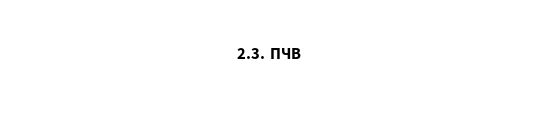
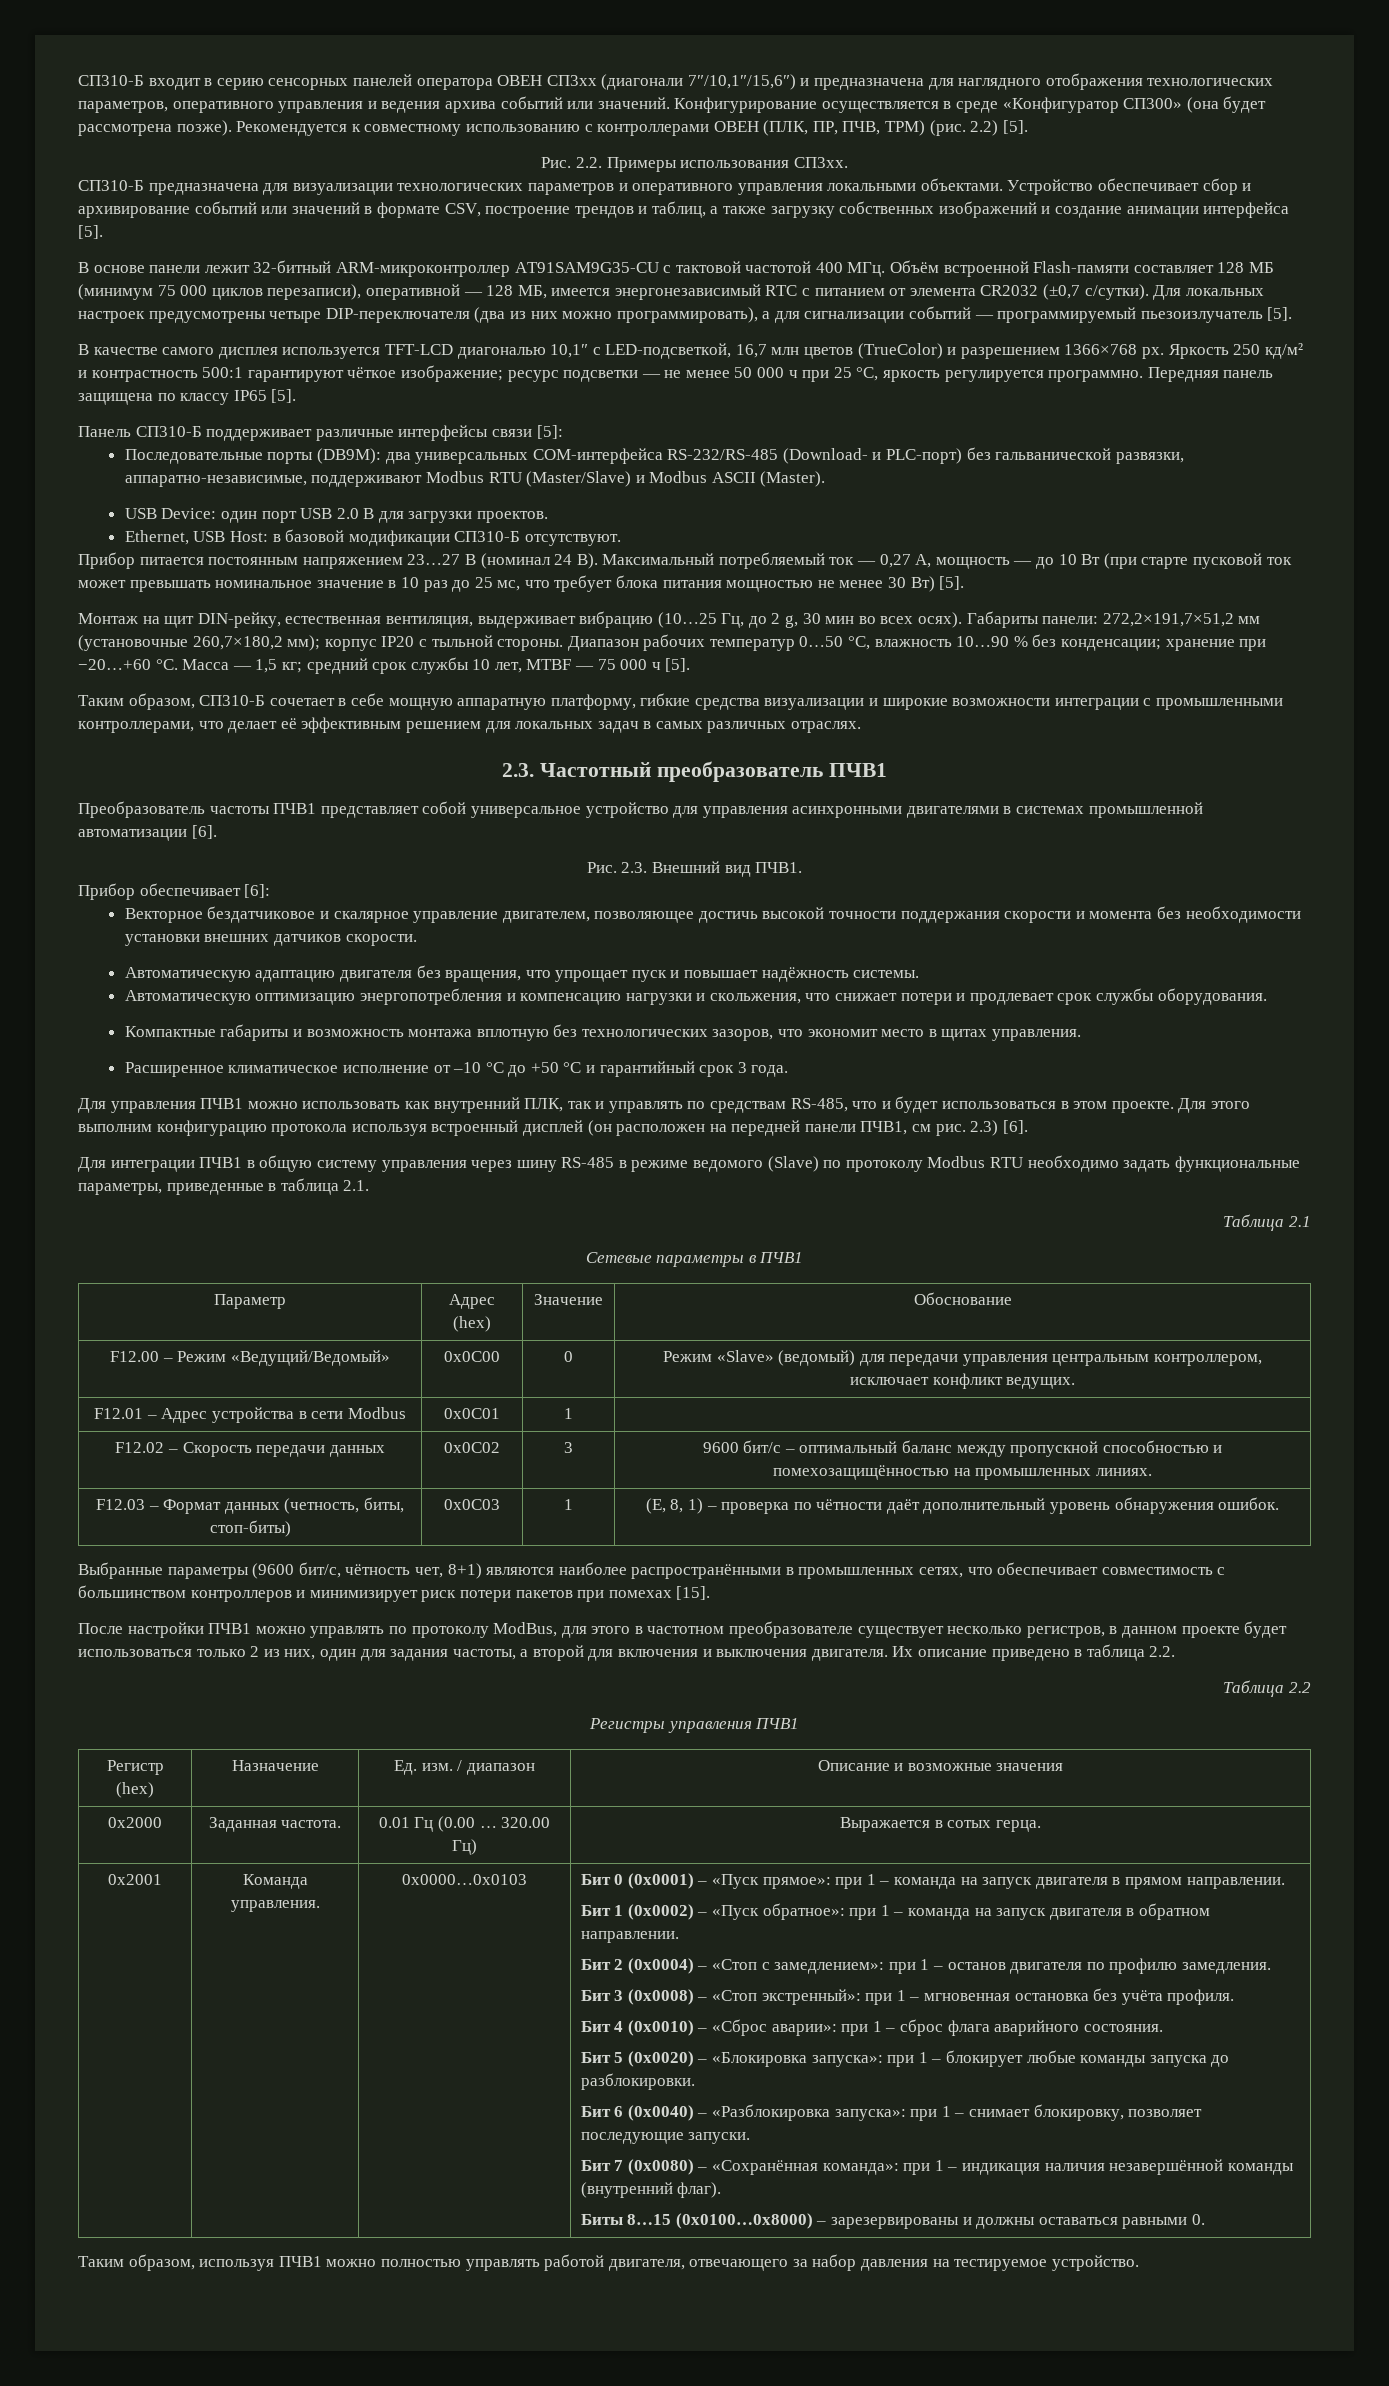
[237,48,301,59] 2.3. ПЧВ -> [78,73,1274,90] [78,96,1267,113] [78,120,1028,136] [541,157,848,172] [78,178,1252,195] [78,201,1290,218] [78,225,103,239] [78,260,1275,277] [78,284,1264,300] [78,306,1293,323] [78,343,1303,359] [78,365,1274,382] [78,389,297,405] [78,425,563,441] [124,447,1184,464] [124,471,826,487] [124,508,549,523] [124,529,621,546] [78,552,1292,569] [78,575,965,592] [78,611,1261,628] [78,634,1267,651] [78,657,691,674] [78,693,1284,710] [78,717,862,733] [502,761,887,782] [78,801,1203,818] [78,825,217,841] [586,861,803,877] [78,883,271,900] [124,906,1301,923] [124,934,417,946] [124,965,920,982] [124,988,1267,1005] [124,1024,1082,1041] [124,1061,789,1077] [78,1096,1250,1113] [78,1120,1028,1136] [78,1155,1300,1172] [78,1178,370,1195] [1223,1214,1311,1231] [585,1252,804,1267] [214,1294,286,1309] [449,1294,495,1309] [453,1316,491,1332] [534,1294,603,1305] [913,1292,1012,1305] [110,1350,390,1366] [444,1351,500,1362] [564,1351,573,1362] [662,1350,1263,1366] [849,1373,1076,1389] [94,1407,406,1423] [444,1408,500,1419] [564,1408,573,1419] [115,1442,385,1457] [444,1442,500,1453] [564,1442,573,1453] [702,1440,1223,1457] [773,1465,1152,1480] [96,1497,404,1514] [209,1520,291,1537] [444,1499,500,1510] [564,1499,573,1510] [645,1497,1280,1514] [78,1562,1226,1579] [78,1585,711,1602] [78,1621,1288,1638] [78,1644,1176,1661] [1223,1680,1311,1697] [588,1718,800,1733] [106,1760,164,1775] [116,1782,154,1798] [231,1760,319,1771] [394,1760,535,1775] [817,1760,1064,1771] [108,1817,162,1828] [208,1817,342,1832] [378,1816,551,1832] [452,1839,477,1855] [840,1817,1041,1832] [108,1874,162,1885] [242,1874,308,1889] [230,1900,320,1912] [402,1874,527,1885] [580,1873,1285,1889] [580,1903,1210,1920] [580,1931,679,1943] [580,1958,1271,1974] [580,1988,1235,2005] [580,2019,1163,2036] [580,2050,1230,2067] [580,2073,695,2090] [580,2104,1203,2121] [580,2132,751,2144] [580,2159,1294,2175] [580,2182,722,2198] [580,2213,1205,2229] [78,2254,1139,2271] СП310‑Б входит в серию сенсорных панелей оператора ОВЕН СП3хх (диагонали 7″/10,1″/15,6″) и предназначена для наглядного отображения технологических параметров, оперативного управления и ведения архива событий или значений. Конфигурирование осуществляется в среде «Конфигуратор СП300» (она будет рассмотрена позже). Рекомендуется к совместному использованию с контроллерами ОВЕН (ПЛК, ПР, ПЧВ, ТРМ) (рис. 2.2) [5]. // Рис. 2.2. Примеры использования СП3xx. // СП310‑Б предназначена для визуализации технологических параметров и оперативного управления локальными объектами. Устройство обеспечивает сбор и архивирование событий или значений в формате CSV, построение трендов и таблиц, а также загрузку собственных изображений и создание анимации интерфейса [5]. // В основе панели лежит 32‑битный ARM‑микроконтроллер AT91SAM9G35‑CU с тактовой частотой 400 МГц. Объём встроенной Flash‑памяти составляет 128 МБ (минимум 75 000 циклов перезаписи), оперативной — 128 МБ, имеется энергонезависимый RTC с питанием от элемента CR2032 (±0,7 с/сутки). Для локальных настроек предусмотрены четыре DIP‑переключателя (два из них можно программировать), а для сигнализации событий — программируемый пьезоизлучатель [5]. // В качестве самого дисплея используется TFT‑LCD диагональю 10,1″ с LED‑подсветкой, 16,7 млн цветов (TrueColor) и разрешением 1366×768 px. Яркость 250 кд/м² и контрастность 500:1 гарантируют чёткое изображение; ресурс подсветки — не менее 50 000 ч при 25 °C, яркость регулируется программно. Передняя панель защищена по классу IP65 [5]. // Панель СП310-Б поддерживает различные интерфейсы связи [5]: // Последовательные порты (DB9M): два универсальных COM‑интерфейса RS‑232/RS‑485 (Download‑ и PLC‑порт) без гальванической развязки, аппаратно-независимые, поддерживают Modbus RTU (Master/Slave) и Modbus ASCII (Master). // USB Device: один порт USB 2.0 B для загрузки проектов. // Ethernet, USB Host: в базовой модификации СП310‑Б отсутствуют. // Прибор питается постоянным напряжением 23…27 В (номинал 24 В). Максимальный потребляемый ток — 0,27 А, мощность — до 10 Вт (при старте пусковой ток может превышать номинальное значение в 10 раз до 25 мс, что требует блока питания мощностью не менее 30 Вт) [5]. // Монтаж на щит DIN‑рейку, естественная вентиляция, выдерживает вибрацию (10…25 Гц, до 2 g, 30 мин во всех осях). Габариты панели: 272,2×191,7×51,2 мм (установочные 260,7×180,2 мм); корпус IP20 с тыльной стороны. Диапазон рабочих температур 0…50 °C, влажность 10…90 % без конденсации; хранение при −20…+60 °C. Масса — 1,5 кг; средний срок службы 10 лет, MTBF — 75 000 ч [5]. // Таким образом, СП310‑Б сочетает в себе мощную аппаратную платформу, гибкие средства визуализации и широкие возможности интеграции с промышленными контроллерами, что делает её эффективным решением для локальных задач в самых различных отраслях. // 2.3. Частотный преобразователь ПЧВ1 // Преобразователь частоты ПЧВ1 представляет собой универсальное устройство для управления асинхронными двигателями в системах промышленной автоматизации [6]. // Рис. 2.3. Внешний вид ПЧВ1. // Прибор обеспечивает [6]: // Векторное бездатчиковое и скалярное управление двигателем, позволяющее достичь высокой точности поддержания скорости и момента без необходимости установки внешних датчиков скорости. // Автоматическую адаптацию двигателя без вращения, что упрощает пуск и повышает надёжность системы. // Автоматическую оптимизацию энергопотребления и компенсацию нагрузки и скольжения, что снижает потери и продлевает срок службы оборудования. // Компактные габариты и возможность монтажа вплотную без технологических зазоров, что экономит место в щитах управления. // Расширенное климатическое исполнение от –10 °C до +50 °C и гарантийный срок 3 года. // Для управления ПЧВ1 можно использовать как внутренний ПЛК, так и управлять по средствам RS-485, что и будет использоваться в этом проекте. Для этого выполним конфигурацию протокола используя встроенный дисплей (он расположен на передней панели ПЧВ1, см рис. 2.3) [6]. // Для интеграции ПЧВ1 в общую систему управления через шину RS-485 в режиме ведомого (Slave) по протоколу Modbus RTU необходимо задать функциональные параметры, приведенные в таблица 2.1. // Таблица 2.1 // Сетевые параметры в ПЧВ1 // Параметр | Адрес (hex) | Значение | Обоснование // F12.00 – Режим «Ведущий/Ведомый» | 0x0C00 | 0 | Режим «Slave» (ведомый) для передачи управления центральным контроллером, исключает конфликт ведущих. // F12.01 – Адрес устройства в сети Modbus | 0x0C01 | 1 | // F12.02 – Скорость передачи данных | 0x0C02 | 3 | 9600 бит/с – оптимальный баланс между пропускной способностью и помехозащищённостью на промышленных линиях. // F12.03 – Формат данных (четность, биты, стоп-биты) | 0x0C03 | 1 | (E, 8, 1) – проверка по чётности даёт дополнительный уровень обнаружения ошибок. // Выбранные параметры (9600 бит/с, чётность чет, 8+1) являются наиболее распространёнными в промышленных сетях, что обеспечивает совместимость с большинством контроллеров и минимизирует риск потери пакетов при помехах [15]. // После настройки ПЧВ1 можно управлять по протоколу ModBus, для этого в частотном преобразователе существует несколько регистров, в данном проекте будет использоваться только 2 из них, один для задания частоты, а второй для включения и выключения двигателя. Их описание приведено в таблица 2.2. // Таблица 2.2 // Регистры управления ПЧВ1 // Регистр (hex) | Назначение | Ед. изм. / диапазон | Описание и возможные значения // 0x2000 | Заданная частота. | 0.01 Гц (0.00 … 320.00 Гц) | Выражается в сотых герца. // 0x2001 | Команда управления. | 0x0000…0x0103 | Бит 0 (0x0001) – «Пуск прямое»: при 1 – команда на запуск двигателя в прямом направлении. // Бит 1 (0x0002) – «Пуск обратное»: при 1 – команда на запуск двигателя в обратном направлении. // Бит 2 (0x0004) – «Стоп с замедлением»: при 1 – останов двигателя по профилю замедления. // Бит 3 (0x0008) – «Стоп экстренный»: при 1 – мгновенная остановка без учёта профиля. // Бит 4 (0x0010) – «Сброс аварии»: при 1 – сброс флага аварийного состояния. // Бит 5 (0x0020) – «Блокировка запуска»: при 1 – блокирует любые команды запуска до разблокировки. // Бит 6 (0x0040) – «Разблокировка запуска»: при 1 – снимает блокировку, позволяет последующие запуски. // Бит 7 (0x0080) – «Сохранённая команда»: при 1 – индикация наличия незавершённой команды (внутренний флаг). // Биты 8…15 (0x0100…0x8000) – зарезервированы и должны оставаться равными 0. // Таким образом, используя ПЧВ1 можно полностью управлять работой двигателя, отвечающего за набор давления на тестируемое устройство.

